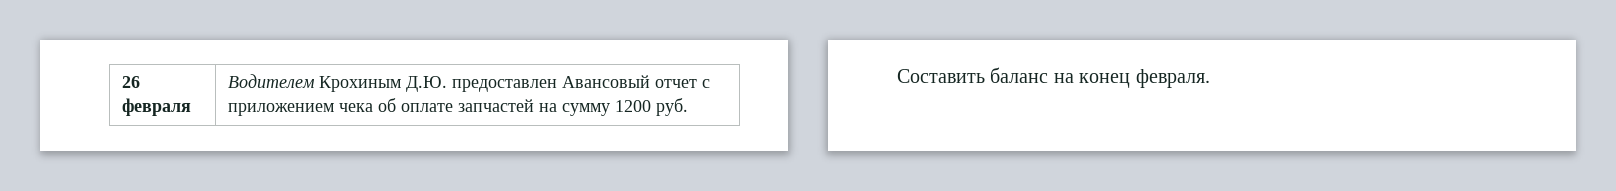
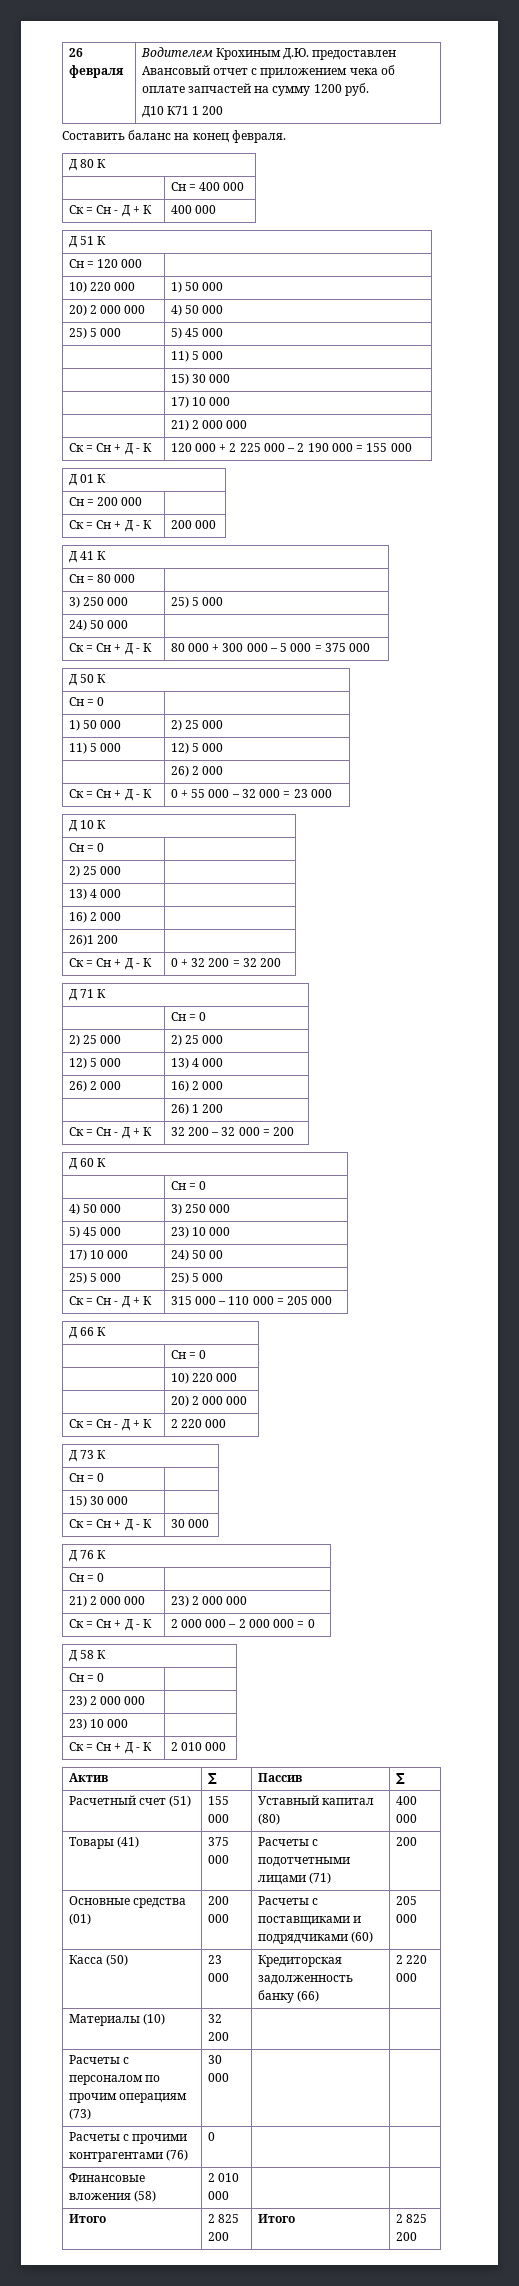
(689, 107) none -> [141,106,224,118] // Д10 К71 1 200
(1210, 78) none -> [68,159,107,171] [170,182,245,191] [68,205,153,217] [170,205,216,214] [68,236,107,248] [68,259,143,268] [68,281,136,293] [170,281,224,293] [68,304,146,316] [170,304,224,316] [68,327,122,339] [170,327,224,339] [170,350,224,362] [170,373,231,385] [170,396,231,408] [170,419,248,431] [68,443,153,455] [170,443,412,452] [68,474,107,486] [68,497,143,506] [68,520,153,532] [170,520,216,529] [68,551,107,563] [68,574,136,583] [68,596,129,608] [170,596,224,608] [68,619,129,631] [68,643,153,655] [170,643,371,652] [68,674,107,686] [68,697,105,706] [68,719,122,731] [170,719,224,731] [68,742,122,754] [170,742,224,754] [170,765,224,777] [68,789,153,801] [170,789,332,798] [68,820,107,832] [68,843,105,852] [68,865,122,877] [68,888,122,900] [68,911,122,923] [68,934,118,946] [68,958,153,970] [170,958,282,967] [68,989,107,1001] [170,1012,207,1021] [68,1034,122,1046] [170,1034,224,1046] [68,1057,122,1069] [170,1057,224,1069] [68,1080,122,1092] [170,1080,224,1092] [170,1103,224,1115] [68,1127,153,1139] [170,1127,295,1136] [68,1158,107,1170] [170,1181,207,1190] [68,1203,122,1215] [170,1203,231,1215] [68,1226,122,1238] [170,1226,231,1238] [68,1249,129,1261] [170,1249,224,1261] [68,1272,122,1284] [170,1272,224,1284] [68,1296,153,1308] [170,1296,333,1305] [68,1327,107,1339] [170,1350,207,1359] [170,1372,238,1384] [170,1395,248,1407] [68,1419,153,1431] [170,1419,227,1428] [68,1450,107,1462] [68,1473,105,1482] [68,1495,129,1507] [68,1519,153,1531] [170,1519,209,1528] [68,1550,107,1562] [68,1573,105,1582] [68,1595,146,1607] [170,1595,248,1607] [68,1619,153,1631] [170,1619,315,1628] [68,1650,107,1662] [68,1673,105,1682] [68,1695,146,1707] [68,1718,129,1730] [68,1742,153,1754] [170,1742,227,1751] [68,1773,108,1782] [207,1773,217,1784] [257,1773,302,1782] [395,1773,405,1784] [68,1795,192,1807] [207,1796,229,1805] [207,1814,229,1823] [257,1795,374,1805] [257,1813,280,1825] [395,1796,417,1805] [395,1814,417,1823] [68,1836,139,1849] [207,1837,229,1846] [207,1855,229,1864] [257,1837,318,1846] [257,1857,350,1867] [257,1872,331,1885] [395,1837,417,1846] [68,1896,186,1908] [68,1913,91,1925] [207,1896,229,1905] [207,1914,229,1923] [257,1896,318,1905] [257,1916,361,1926] [257,1931,373,1944] [395,1896,417,1905] [395,1914,417,1923] [68,1954,128,1966] [207,1955,222,1964] [207,1973,229,1982] [257,1955,342,1967] [257,1975,353,1985] [257,1990,319,2003] [395,1955,427,1964] [395,1973,417,1982] [68,2013,165,2026] [207,2014,222,2023] [207,2032,229,2041] [68,2055,129,2064] [68,2075,160,2085] [68,2093,187,2103] [68,2108,91,2120] [207,2055,222,2064] [207,2073,229,2082] [68,2132,188,2144] [68,2149,188,2162] [207,2132,215,2141] [68,2173,145,2182] [68,2190,156,2202] [207,2173,239,2182] [207,2191,229,2200] [68,2214,106,2223] [207,2214,239,2223] [207,2232,229,2241] [257,2214,295,2223] [395,2214,427,2223] [395,2232,417,2241] // Д 80 К // | Сн = 400 000 // Ск = Сн - Д + К | 400 000 // Д 51 К // Сн = 120 000 | // 10) 220 000 | 1) 50 000 // 20) 2 000 000 | 4) 50 000 // 25) 5 000 | 5) 45 000 // | 11) 5 000 // | 15) 30 000 // | 17) 10 000 // | 21) 2 000 000 // Ск = Сн + Д - К | 120 000 + 2 225 000 – 2 190 000 = 155 000 // Д 01 К // Сн = 200 000 | // Ск = Сн + Д - К | 200 000 // Д 41 К // Сн = 80 000 | // 3) 250 000 | 25) 5 000 // 24) 50 000 | // Ск = Сн + Д - К | 80 000 + 300 000 – 5 000 = 375 000 // Д 50 К // Сн = 0 | // 1) 50 000 | 2) 25 000 // 11) 5 000 | 12) 5 000 // | 26) 2 000 // Ск = Сн + Д - К | 0 + 55 000 – 32 000 = 23 000 // Д 10 К // Сн = 0 | // 2) 25 000 | // 13) 4 000 | // 16) 2 000 | // 26)1 200 | // Ск = Сн + Д - К | 0 + 32 200 = 32 200 // Д 71 К // | Сн = 0 // 2) 25 000 | 2) 25 000 // 12) 5 000 | 13) 4 000 // 26) 2 000 | 16) 2 000 // | 26) 1 200 // Ск = Сн - Д + К | 32 200 – 32 000 = 200 // Д 60 К // | Сн = 0 // 4) 50 000 | 3) 250 000 // 5) 45 000 | 23) 10 000 // 17) 10 000 | 24) 50 00 // 25) 5 000 | 25) 5 000 // Ск = Сн - Д + К | 315 000 – 110 000 = 205 000 // Д 66 К // | Сн = 0 // | 10) 220 000 // | 20) 2 000 000 // Ск = Сн - Д + К | 2 220 000 // Д 73 К // Сн = 0 | // 15) 30 000 | // Ск = Сн + Д - К | 30 000 // Д 76 К // Сн = 0 | // 21) 2 000 000 | 23) 2 000 000 // Ск = Сн + Д - К | 2 000 000 – 2 000 000 = 0 // Д 58 К // Сн = 0 | // 23) 2 000 000 | // 23) 10 000 | // Ск = Сн + Д - К | 2 010 000 // Актив | ∑ | Пассив | ∑ // Расчетный счет (51) | 155 000 | Уставный капитал (80) | 400 000 // Товары (41) | 375 000 | Расчеты с подотчетными лицами (71) | 200 // Основные средства (01) | 200 000 | Расчеты с поставщиками и подрядчиками (60) | 205 000 // Касса (50) | 23 000 | Кредиторская задолженность банку (66) | 2 220 000 // Материалы (10) | 32 200 | | // Расчеты с персоналом по прочим операциям (73) | 30 000 | | // Расчеты с прочими контрагентами (76) | 0 | | // Финансовые вложения (58) | 2 010 000 | | // Итого | 2 825 200 | Итого | 2 825 200

